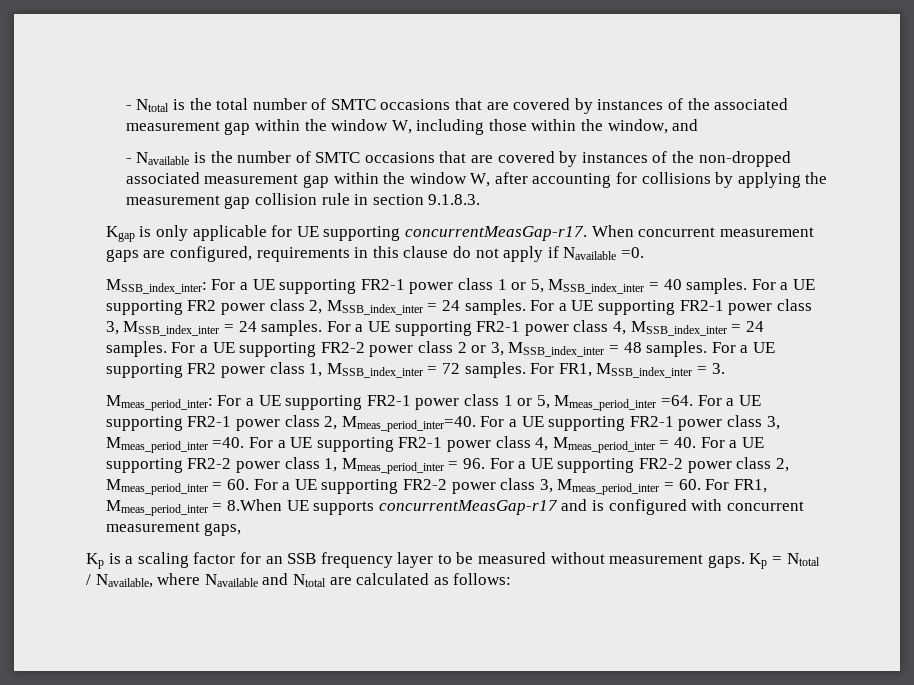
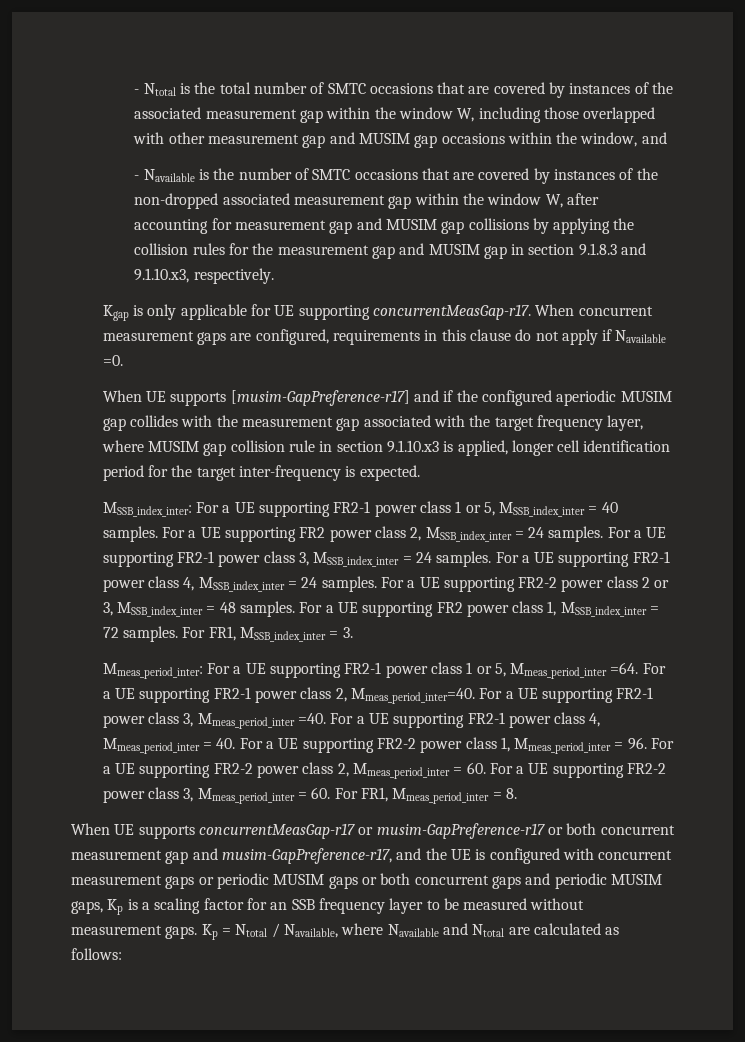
(527, 125) none -> [583,107,656,123] [133,132,505,148] overlapped with other measurement gap and MUSIM gap occasions
[641,172,828,188] [125,193,481,209] collisions by applying the measurement gap collision rule in section 9.1.8.3. -> [234,218,635,234] [134,243,647,259] [134,268,274,284] measurement gap and MUSIM gap collisions by applying the collision rules for the measurement gap and MUSIM gap in section 9.1.8.3 and 9.1.10.x3, respectively.
(644, 252) none -> [102,390,672,406] [102,415,644,431] [101,440,671,456] [102,465,420,481] // When UE supports [musim-GapPreference-r17] and if the configured aperiodic MUSIM gap collides with the measurement gap associated with the target frequency layer, where MUSIM gap collision rule in section 9.1.10.x3 is applied, longer cell identification period for the target inter-frequency is expected.
[227,499,283,511] 8.When -> [505,788,517,799] [71,823,110,835] 8. // When
[561,499,588,511] and -> [358,823,675,839] [71,848,471,864] or musim-GapPreference-r17 or both concurrent measurement gap and musim-GapPreference-r17, and the UE
(200, 527) none -> [165,873,662,889] gaps or periodic MUSIM gaps or both concurrent gaps and periodic MUSIM
(242, 529) // -> (103, 907) none

